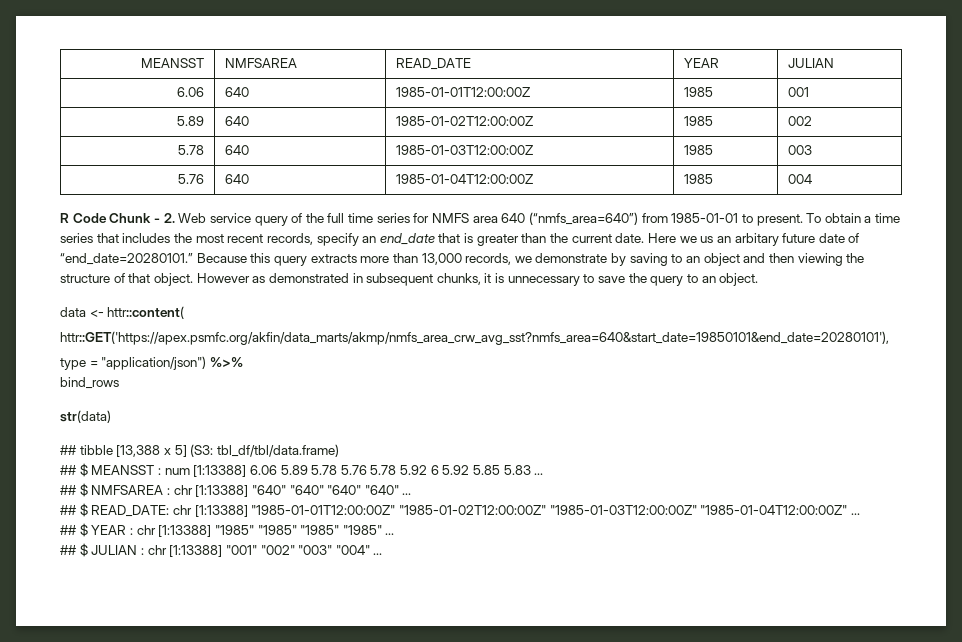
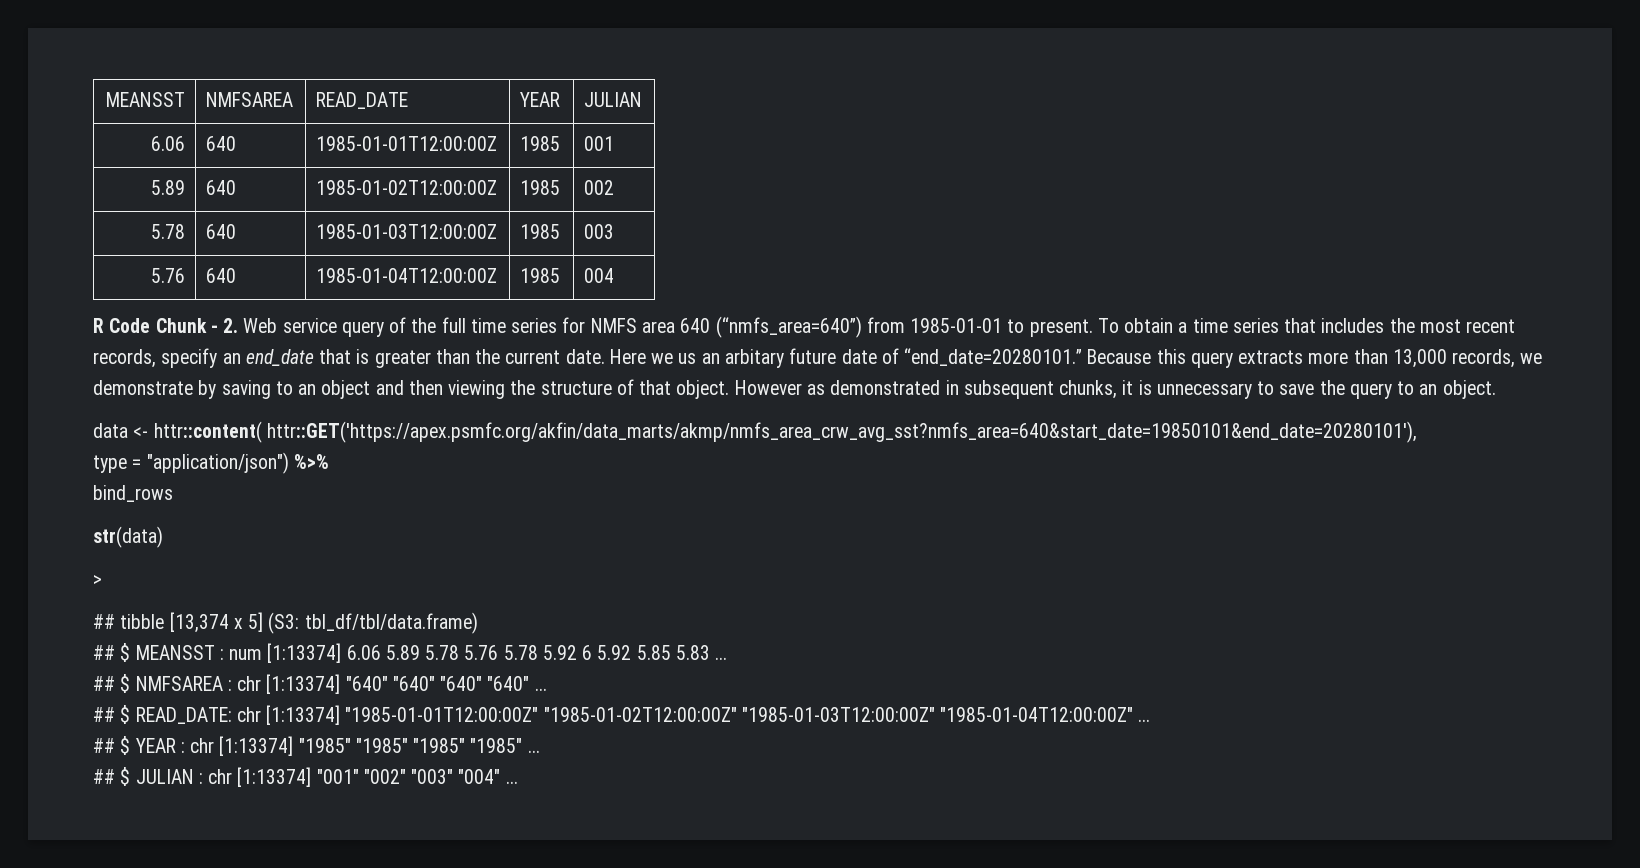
(185, 312) // -> (262, 432) none
(111, 416) none -> [93,575,102,586] // >
[116,445,161,457] [13,388 -> [169,612,229,633] [13,374
[193,465,247,477] [1:13388] -> [267,643,342,663] [1:13374]
[195,485,249,497] [1:13388] -> [266,674,341,694] [1:13374]
[194,505,248,517] [1:13388] -> [266,705,341,725] [1:13374]
[158,525,212,537] [1:13388] -> [219,736,294,756] [1:13374]
[169,545,223,557] [1:13388] -> [237,767,312,787] [1:13374]

